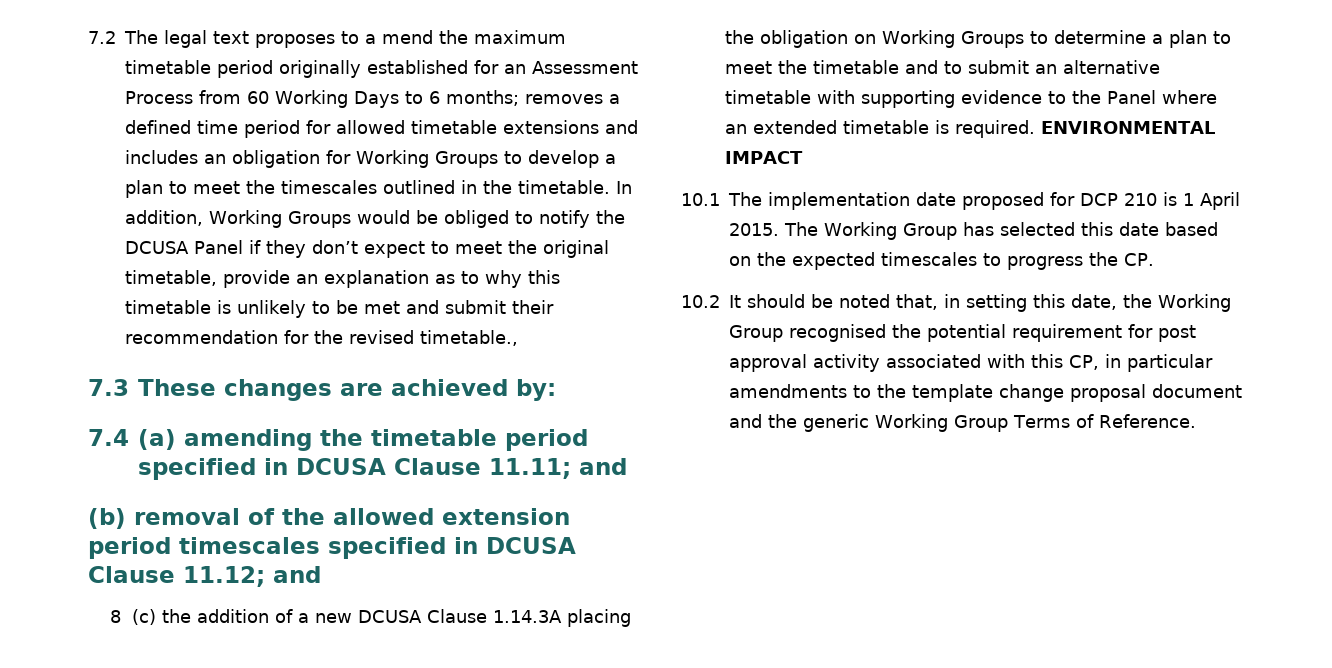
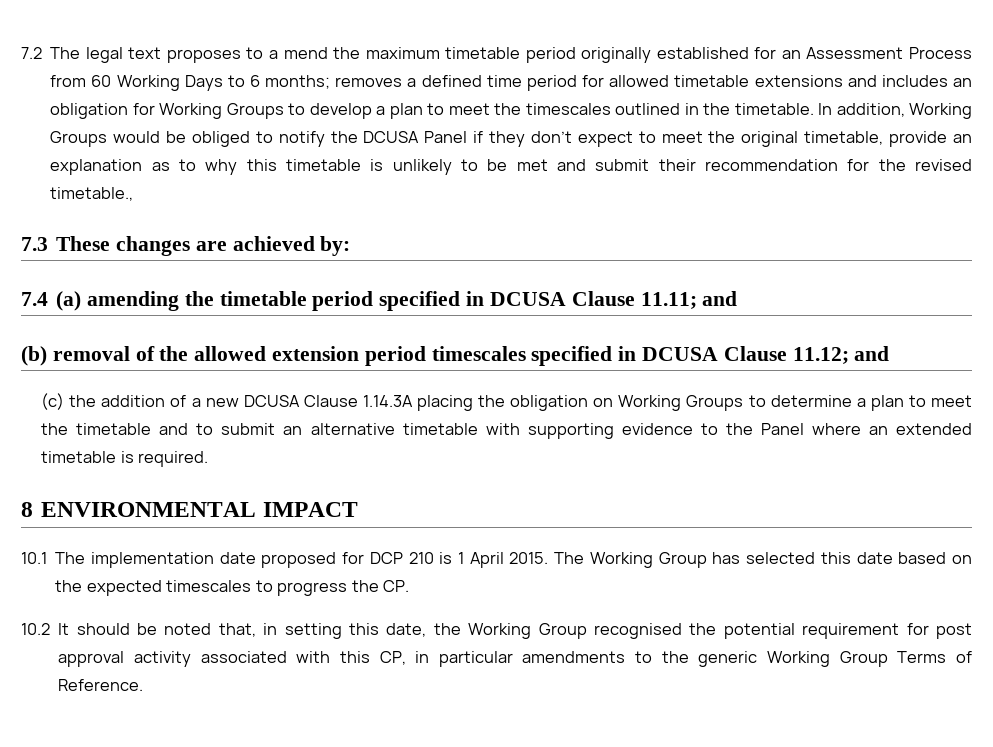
[110,610,122,623] 8 -> (890, 353) none
(1036, 129) none -> [21,502,33,517] // 8
[912,384,1242,402] [729,414,797,428] template change proposal document and the -> (689, 657) none

